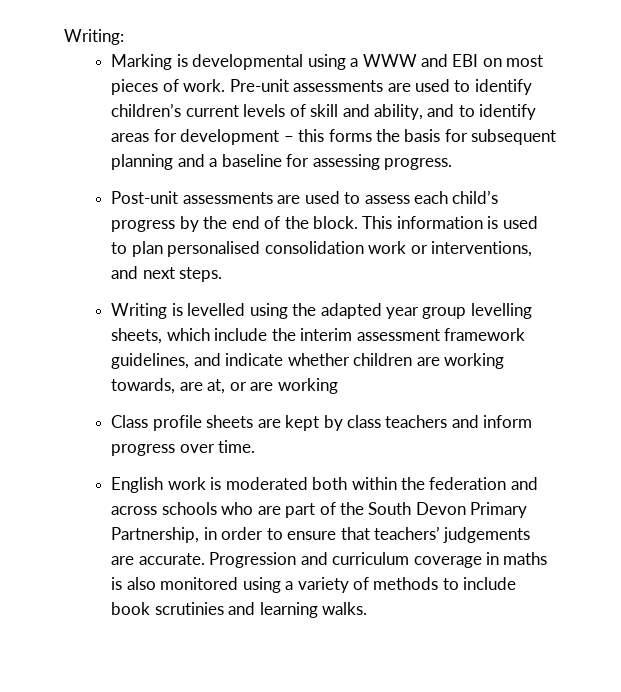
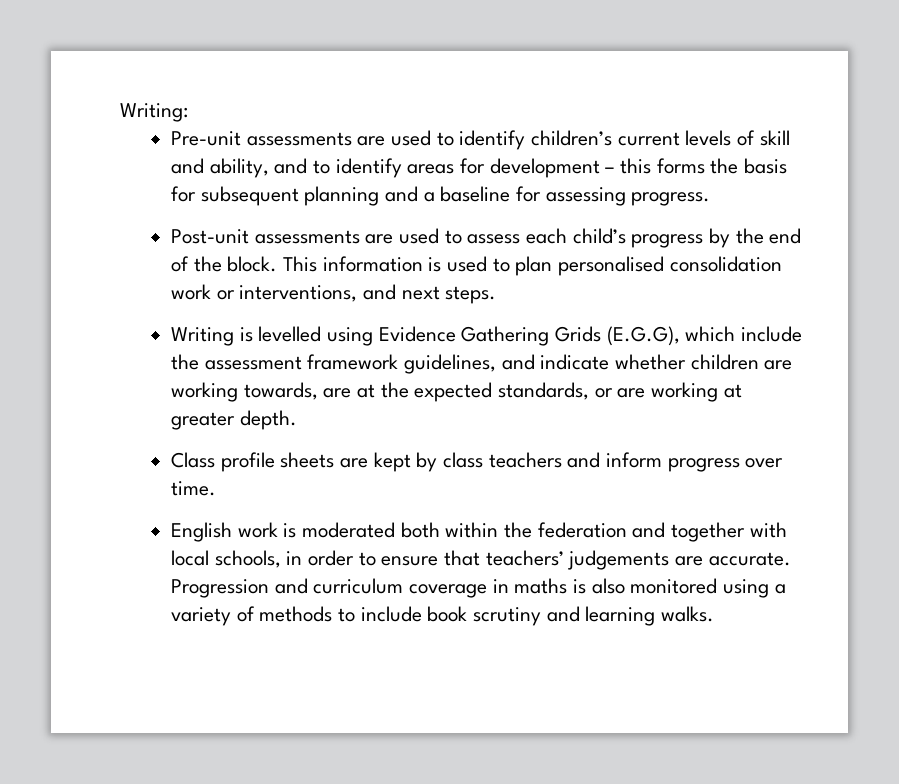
[111,54,544,70] [111,79,226,95] Marking is developmental using a WWW and EBI on most pieces of work. -> (188, 112) none
[292,303,532,319] [111,328,163,344] the adapted year group levelling sheets, -> [378,326,680,346] Evidence Gathering Grids (E.G.G),
[300,328,353,341] interim -> (199, 362) none
[207,379,226,394] at, -> [356,382,589,402] at the expected standards,
(338, 386) none -> [723,384,742,398] [170,410,297,430] at greater depth.
[111,502,528,518] [111,527,200,543] across schools who are part of the South Devon Primary Partnership, -> [670,522,787,542] [170,550,281,568] together with local schools,
[154,602,224,615] scrutinies -> [472,607,541,626] scrutiny

